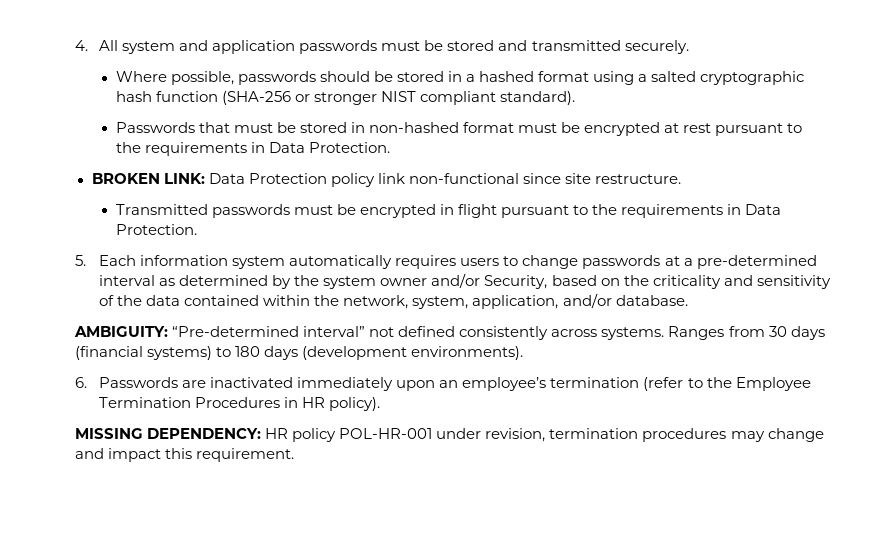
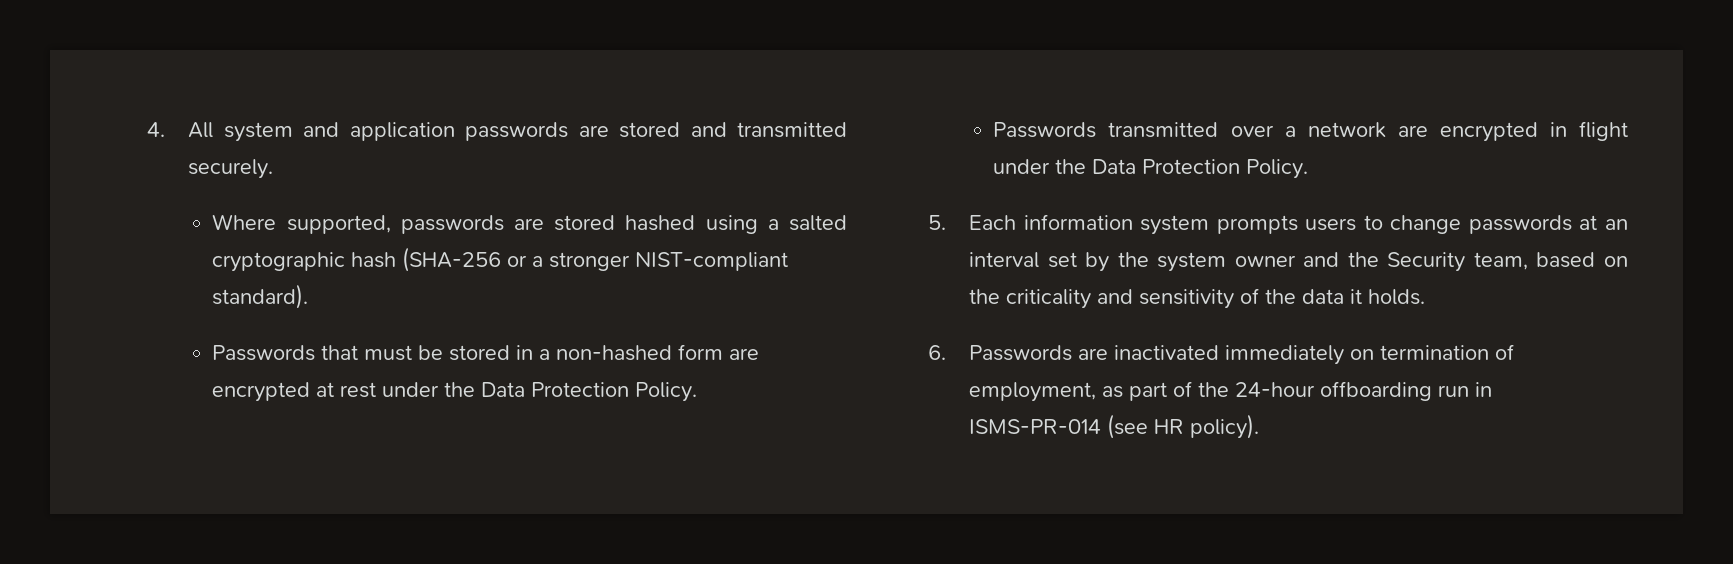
[381,40,444,51] must be -> [578,125,609,137] are
[170,71,590,85] possible, passwords should be stored in a hashed format -> [286,215,696,234] supported, passwords are stored hashed
[155,91,218,102] function -> (397, 260) none
[313,91,496,105] stronger NIST compliant -> [532,252,789,271] a stronger NIST-compliant
[368,122,803,136] [115,142,390,156] [91,173,681,187] [115,204,782,218] [115,224,197,235] non-hashed format must be encrypted at rest pursuant to the requirements in Data Protection. // BROKEN LINK: Data Protection policy link non-functional since site restructure. // Transmitted passwords must be encrypted in flight pursuant to the requirements in Data Protection. -> [539,344,760,361] [212,382,698,402] [993,121,1628,142] [993,159,1309,179] a non-hashed form are encrypted at rest under the Data Protection Policy. // Passwords transmitted over a network are encrypted in flight under the Data Protection Policy.
[289,255,457,269] automatically requires -> [1216,215,1298,234] prompts
[683,255,817,269] [99,273,548,289] a pre-determined interval as determined by the system owner and/or Security, -> [1605,219,1628,230] [969,252,1528,272] an interval set by the system owner and the Security team,
[184,293,688,309] [74,326,825,340] [75,346,524,360] contained within the network, system, application, and/or database. // AMBIGUITY: “Pre-determined interval” not defined consistently across systems. Ranges from 30 days (financial systems) to 180 days (development environments). -> [1350,289,1426,305] it holds.
[396,377,811,391] [99,397,381,411] [75,428,824,442] [75,448,295,462] upon an employee’s termination (refer to the Employee Termination Procedures in HR policy). // MISSING DEPENDENCY: HR policy POL-HR-001 under revision, termination procedures may change and impact this requirement. -> [1350,344,1515,360] [969,381,1493,402] [969,414,1260,439] on termination of employment, as part of the 24-hour offboarding run in ISMS-PR-014 (see HR policy).

